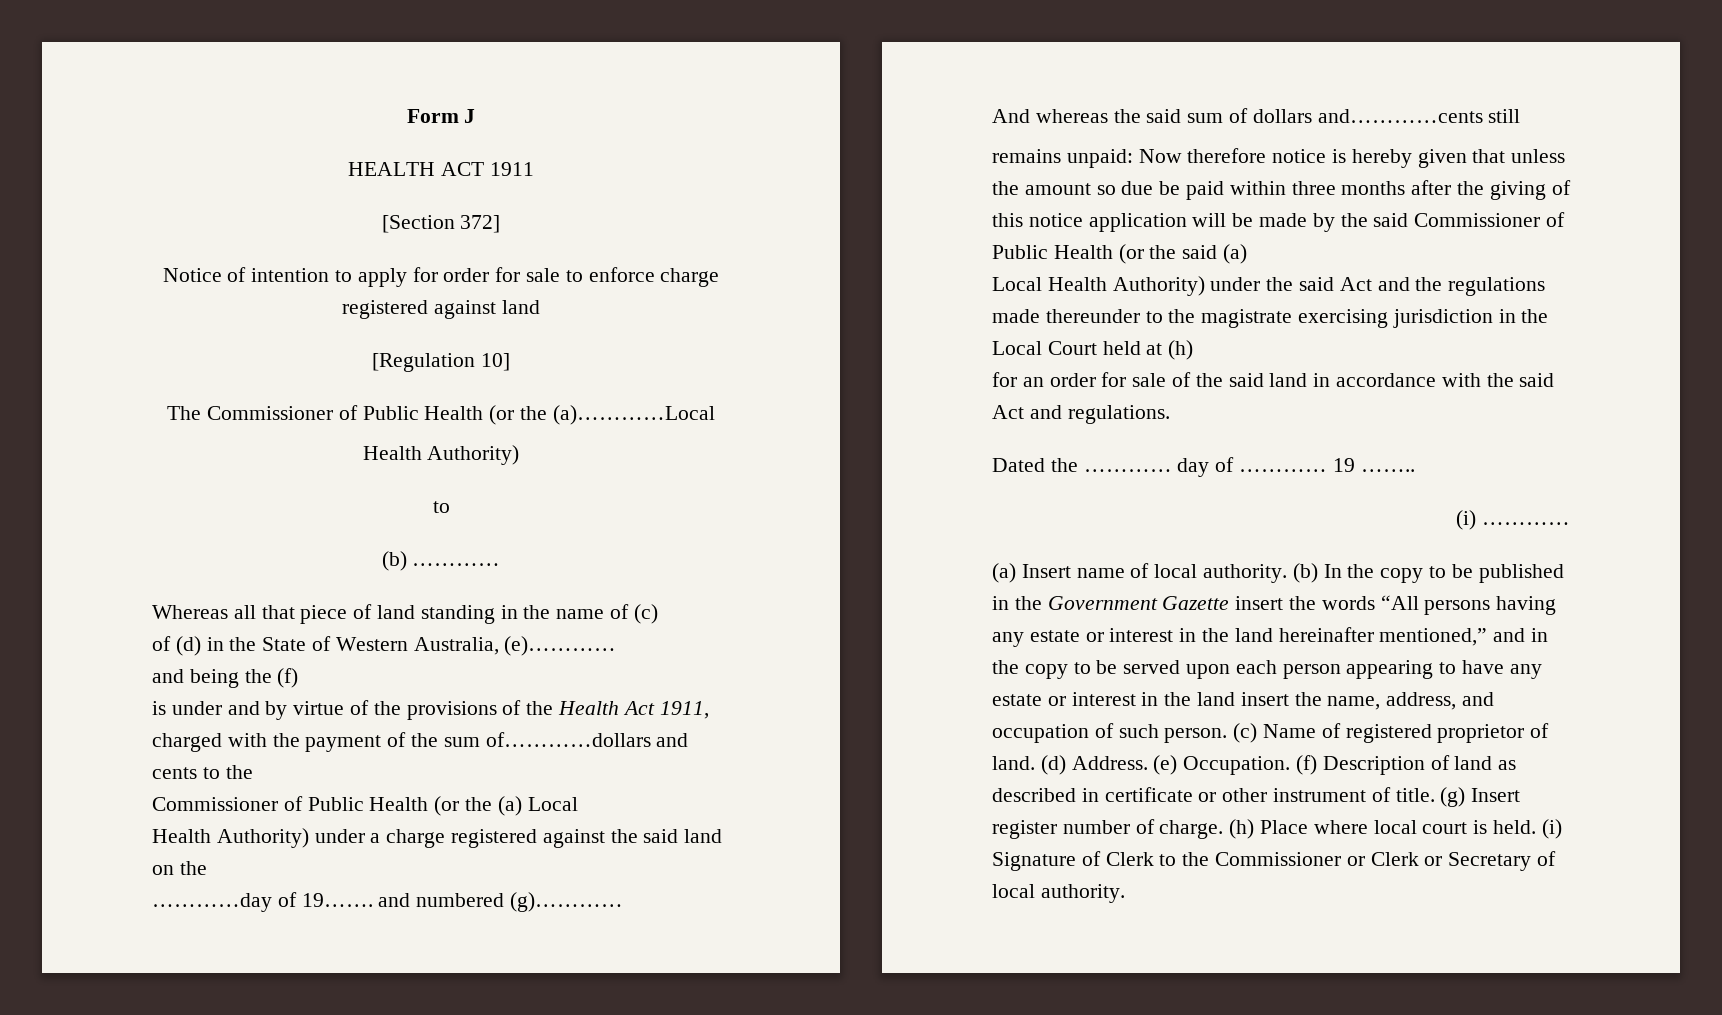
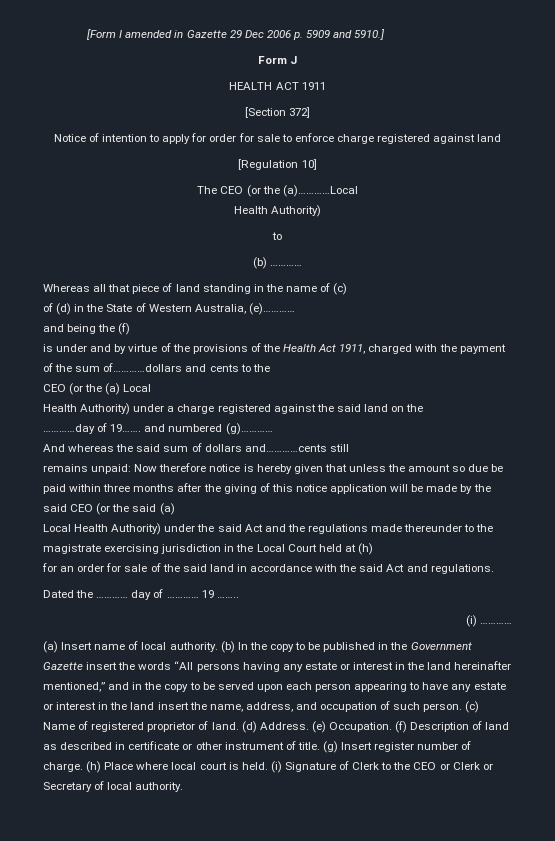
(406, 116) none -> [87,29,386,40] [Form I amended in Gazette 29 Dec 2006 p. 5909 and 5910.] //
[206,405,484,420] Commissioner of Public Health -> [220,186,244,194] CEO
[152,796,429,811] Commissioner of Public Health -> [43,384,66,392] CEO
[1414,212,1566,227] [992,245,1113,259] Commissioner of Public Health -> [70,504,94,512] CEO
[1215,852,1342,866] Commissioner -> [413,762,437,770] CEO

